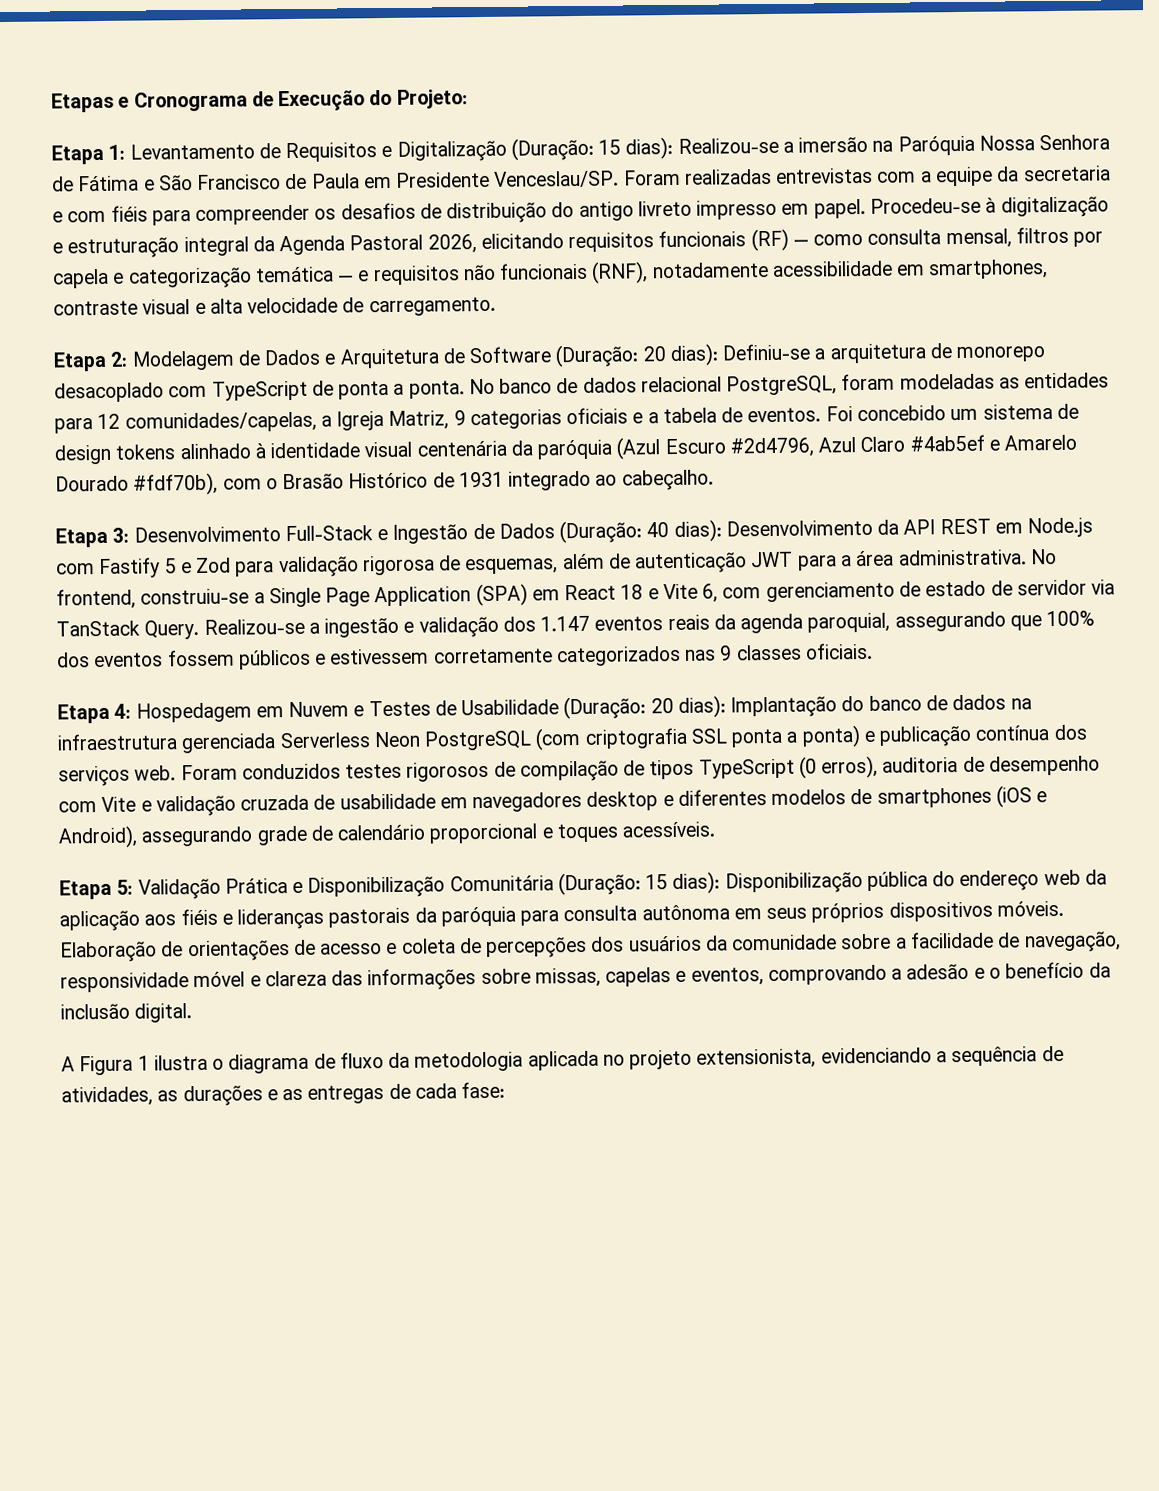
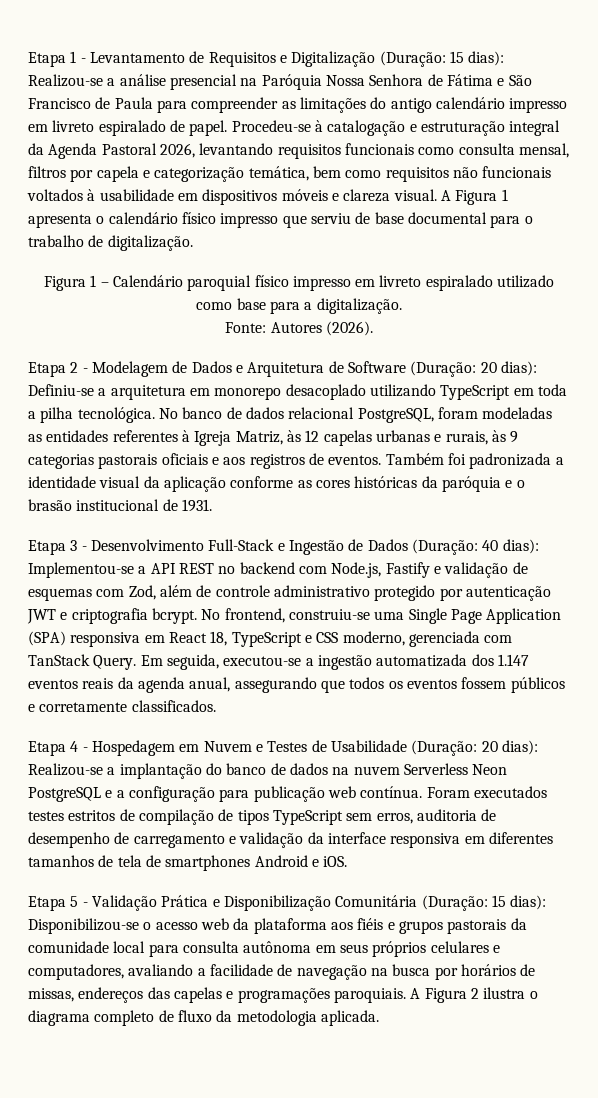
[51,89,468,113] [51,144,126,165] Etapas e Cronograma de Execução do Projeto: // Etapa 1: -> [28,51,86,67] Etapa 1 -
[798,136,869,153] imersão -> [119,74,237,90] análise presencial
[363,165,1111,189] [52,202,548,226] em Presidente Venceslau/SP. Foram realizadas entrevistas com a equipe da secretaria e com fiéis para compreender os desafios de distribuição -> [156,97,366,113] para compreender as limitações
[637,199,810,220] livreto impresso em -> [435,97,568,113] [28,120,185,136] calendário impresso em livreto espiralado de
[1000,196,1109,218] digitalização -> [327,120,406,136] catalogação
[480,233,564,250] elicitando -> [199,143,274,155] levantando
[750,228,809,252] (RF) — -> (414, 149) none
[254,259,1049,286] [53,296,496,317] [53,351,129,372] temática — e requisitos não funcionais (RNF), notadamente acessibilidade em smartphones, contraste visual e alta velocidade de carregamento. // Etapa 2: -> [248,166,552,182] [27,189,508,205] [28,212,533,228] [28,235,193,251] [43,275,555,291] [196,298,402,314] [225,321,373,336] [28,362,88,377] temática, bem como requisitos não funcionais voltados à usabilidade em dispositivos móveis e clareza visual. A Figura 1 apresenta o calendário físico impresso que serviu de base documental para o trabalho de digitalização. // Figura 1 – Calendário paroquial físico impresso em livreto espiralado utilizado como base para a digitalização. // Fonte: Autores (2026). // Etapa 2 -
[929,343,952,359] de -> [189,388,210,396] em
[168,380,465,401] com TypeScript de ponta a ponta. -> [369,384,567,400] [28,407,155,423] utilizando TypeScript em toda a pilha tecnológica.
[54,410,450,434] para 12 comunidades/capelas, a Igreja Matriz, -> [112,430,506,446] referentes à Igreja Matriz, às 12 capelas urbanas e rurais, às
(562, 419) none -> [98,454,158,469] pastorais
[647,403,1079,424] [54,434,1078,465] [55,469,714,496] [55,527,130,548] a tabela de eventos. Foi concebido um sistema de design tokens alinhado à identidade visual centenária da paróquia (Azul Escuro #2d4796, Azul Claro #4ab5ef e Amarelo Dourado #fdf70b), com o Brasão Histórico de 1931 integrado ao cabeçalho. // Etapa 3: -> [223,453,564,469] [28,476,525,492] [28,499,212,512] [28,540,87,555] aos registros de eventos. Também foi padronizada a identidade visual da aplicação conforme as cores históricas da paróquia e o brasão institucional de 1931. // Etapa 3 -
[725,517,1094,538] [56,549,1027,579] Desenvolvimento da API REST em Node.js com Fastify 5 e Zod para validação rigorosa de esquemas, além de autenticação JWT para a área administrativa. -> [28,562,528,578] [28,585,551,601] [27,608,197,624] Implementou-se a API REST no backend com Node.js, Fastify e validação de esquemas com Zod, além de controle administrativo protegido por autenticação JWT e criptografia bcrypt.
[253,592,265,604] a -> [374,611,405,620] uma
(528, 595) none -> [70,632,141,647] responsiva
[620,579,1116,603] [56,616,499,640] 18 e Vite 6, com gerenciamento de estado de servidor via TanStack Query. Realizou-se a ingestão e validação -> [210,631,513,647] [28,654,468,670] 18, TypeScript e CSS moderno, gerenciada com TanStack Query. Em seguida, executou-se a ingestão automatizada
[807,612,891,633] paroquial, -> [189,677,231,692] anual,
[1046,610,1096,627] [56,652,90,668] 100% dos -> [349,677,403,689] todos os
[329,642,873,667] [57,703,132,724] estivessem corretamente categorizados nas 9 classes oficiais. // Etapa 4: -> [39,700,216,712] [28,741,88,756] corretamente classificados. // Etapa 4 -
[730,696,838,718] Implantação -> [28,763,202,779] Realizou-se a implantação
[57,733,277,754] infraestrutura gerenciada -> [353,766,400,775] nuvem
[535,724,1087,751] [58,761,490,787] (com criptografia SSL ponta a ponta) e publicação contínua dos serviços web. Foram conduzidos testes rigorosos -> [105,786,547,802] [28,810,116,821] e a configuração para publicação web contínua. Foram executados testes estritos
[798,755,879,779] (0 erros), -> [346,813,413,824] sem erros,
[58,785,1048,817] [58,821,716,849] [59,879,134,900] com Vite e validação cruzada de usabilidade em navegadores desktop e diferentes modelos de smartphones (iOS e Android), assegurando grade de calendário proporcional e toques acessíveis. // Etapa 5: -> [114,832,553,848] [28,855,348,871] [28,896,88,911] de carregamento e validação da interface responsiva em diferentes tamanhos de tela de smartphones Android e iOS. // Etapa 5 -
[724,870,1040,894] Disponibilização pública do endereço -> [28,918,198,934] Disponibilizou-se o acesso
[59,910,140,932] aplicação -> [253,918,327,934] plataforma
[237,908,325,930] lideranças -> [398,921,443,934] grupos
[440,906,516,927] paróquia -> [28,941,146,953] comunidade local
[888,900,1064,922] [60,931,1121,963] [60,961,1111,993] [60,1003,193,1023] [61,1055,150,1076] dispositivos móveis. Elaboração de orientações de acesso e coleta de percepções dos usuários da comunidade sobre a facilidade de navegação, responsividade móvel e clareza das informações sobre missas, capelas e eventos, comprovando a adesão e o benefício da inclusão digital. // A Figura 1 -> [430,941,500,953] [28,964,536,980] [28,987,479,1003] celulares e computadores, avaliando a facilidade de navegação na busca por horários de missas, endereços das capelas e programações paroquiais. A Figura 2
(310, 1063) none -> [94,1010,155,1026] completo
[527,1045,1064,1071] [61,1081,506,1107] aplicada no projeto extensionista, evidenciando a sequência de atividades, as durações e as entregas de cada fase: -> [320,1010,379,1026] aplicada.

